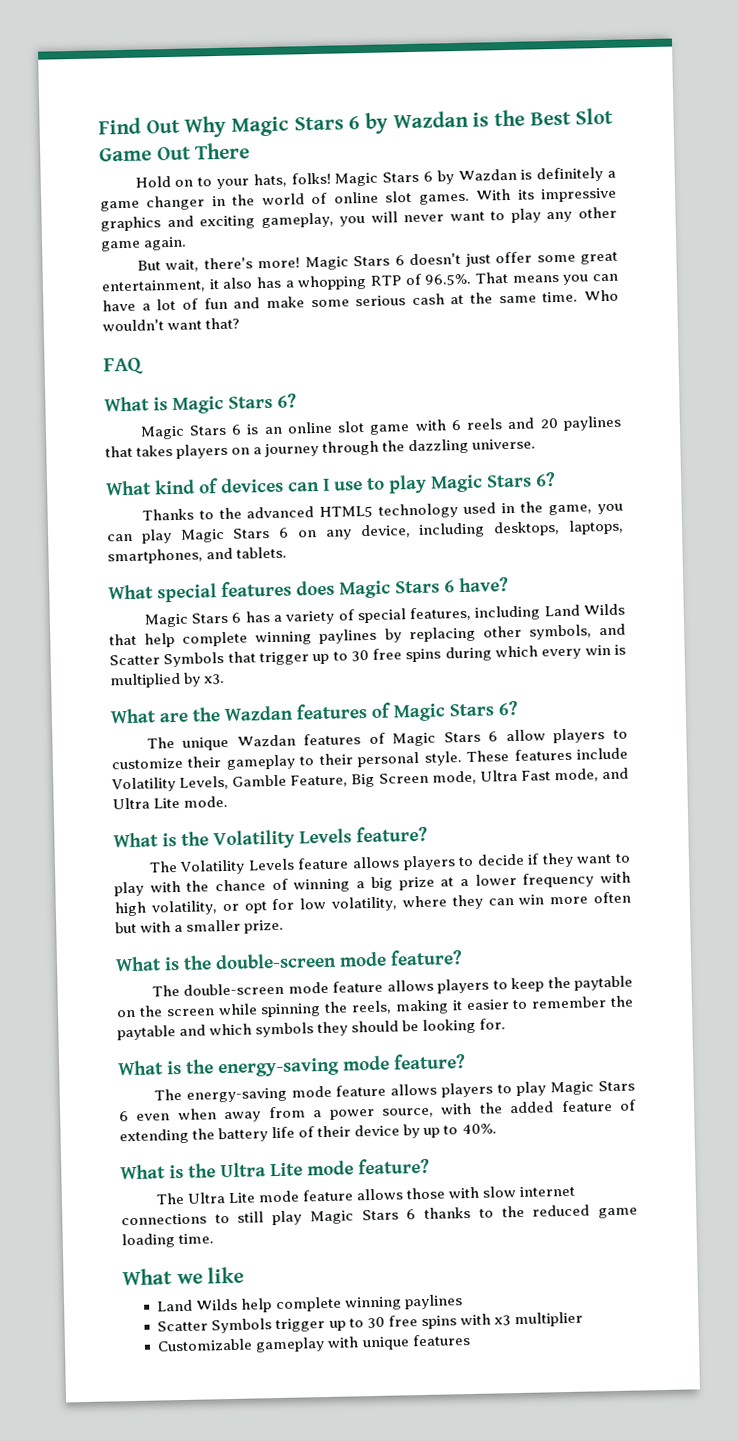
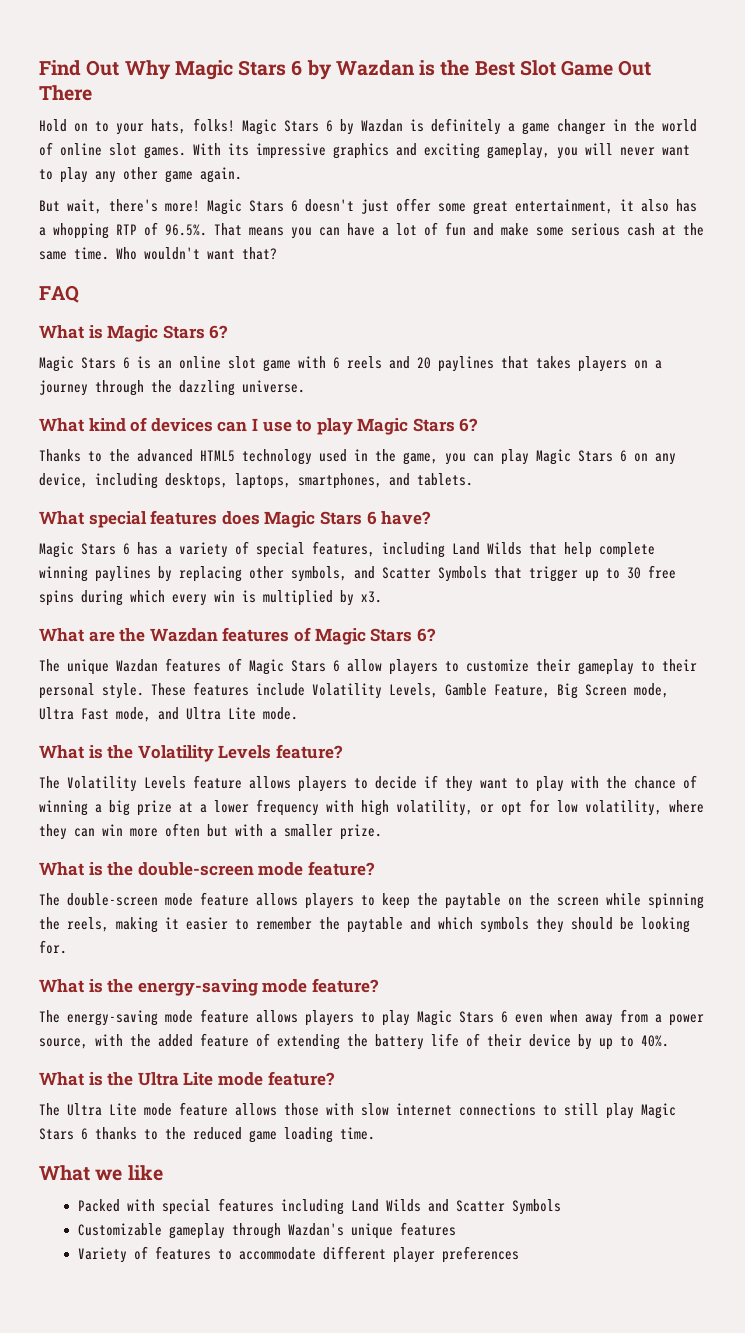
[157,1294,463,1313] [157,1311,583,1334] Land Wilds help complete winning paylines // Scatter Symbols trigger up to 30 free spins with x3 multiplier -> [77,1198,561,1215] Packed with special features including Land Wilds and Scatter Symbols
[327,1336,360,1348] with -> [231,1223,344,1239] through Wazdan's
(470, 1340) none -> [77,1246,519,1263] // Variety of features to accommodate different player preferences

